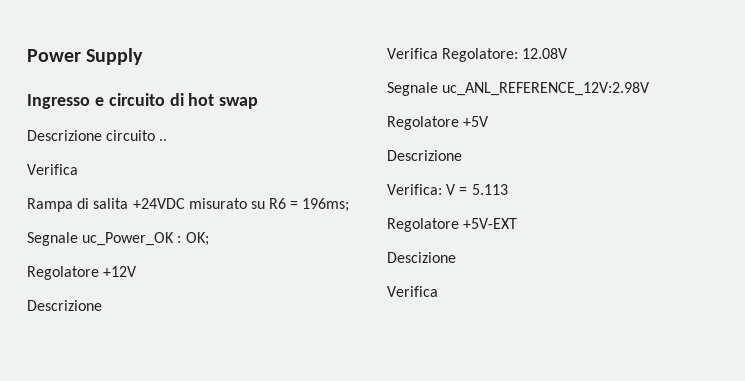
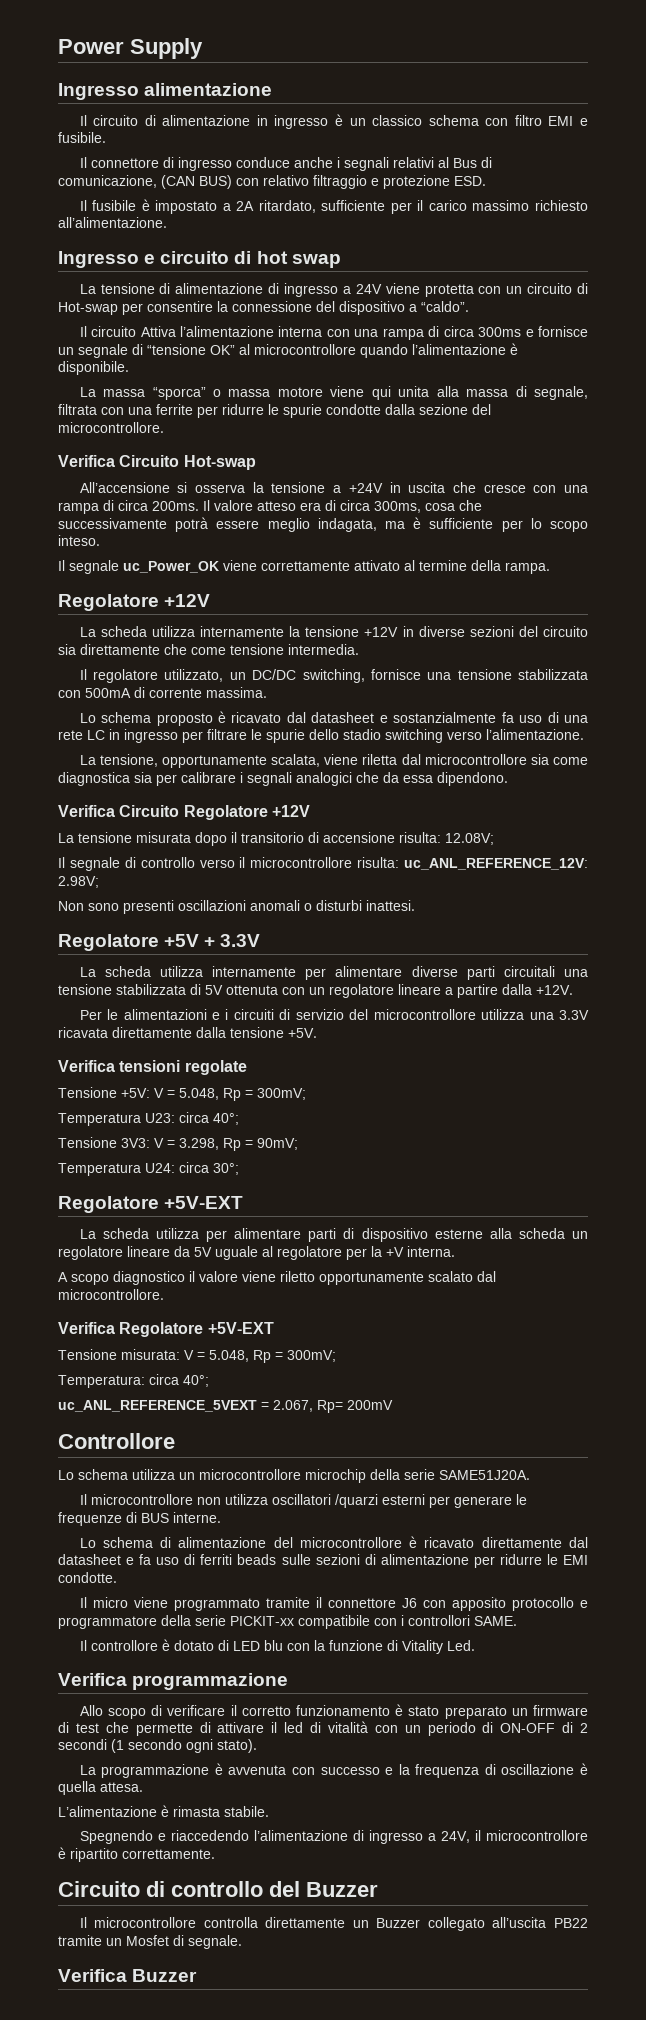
(144, 56) none -> [58,83,273,100] [79,114,588,129] [58,132,106,143] [79,157,492,171] [58,175,486,189] [79,199,589,214] [58,217,167,228] // Ingresso alimentazione // Il circuito di alimentazione in ingresso è un classico schema con filtro EMI e fusibile. // Il connettore di ingresso conduce anche i segnali relativi al Bus di comunicazione, (CAN BUS) con relativo filtraggio e protezione ESD. // Il fusibile è impostato a 2A ritardato, sufficiente per il carico massimo richiesto all’alimentazione.
[27,130,168,141] [27,164,78,175] [27,198,350,212] [27,232,209,246] [27,266,138,280] [27,300,102,311] [387,48,569,62] [387,82,651,96] [387,116,490,130] [387,150,462,161] [387,184,508,195] [387,218,518,232] [387,252,456,263] [387,286,438,297] Descrizione circuito .. // Verifica // Rampa di salita +24VDC misurato su R6 = 196ms; // Segnale uc_Power_OK : OK; // Regolatore +12V // Descrizione // Verifica Regolatore: 12.08V // Segnale uc_ANL_REFERENCE_12V:2.98V // Regolatore +5V // Descrizione // Verifica: V = 5.113 // Regolatore +5V-EXT // Descizione // Verifica -> [79,283,588,297] [58,301,469,315] [79,326,588,340] [58,343,518,358] [58,361,129,375] [79,386,588,400] [58,404,491,418] [58,422,164,433] [58,455,256,470] [79,482,588,493] [58,500,482,514] [58,517,588,532] [58,535,100,546] [58,560,550,574] [58,594,211,611] [79,626,588,637] [58,644,359,655] [79,669,588,683] [58,687,267,698] [79,711,588,726] [58,729,584,743] [79,754,588,768] [58,772,508,786] [58,805,310,820] [58,832,494,846] [58,857,588,871] [58,876,99,888] [58,900,415,914] [58,934,261,951] [79,966,588,980] [58,984,573,998] [79,1009,589,1020] [58,1027,317,1038] [58,1060,247,1075] [58,1087,306,1101] [58,1112,239,1126] [58,1137,298,1151] [58,1162,239,1176] [58,1196,244,1213] [79,1228,588,1242] [58,1246,455,1260] [58,1271,496,1285] [58,1289,164,1300] [58,1322,274,1337] [58,1349,336,1363] [58,1374,209,1388] [58,1400,393,1413] [58,1433,175,1449] [58,1469,530,1483] [79,1494,527,1508] [58,1512,221,1526] [79,1536,588,1548] [58,1554,588,1568] [58,1572,117,1583] [79,1597,589,1611] [58,1615,517,1629] [79,1639,475,1654] [58,1673,289,1690] [79,1704,588,1719] [58,1721,588,1736] [58,1739,257,1753] [79,1763,588,1778] [58,1781,143,1795] [58,1805,269,1817] [79,1830,588,1844] [58,1847,215,1862] [58,1881,378,1897] [79,1917,589,1931] [58,1935,242,1949] [58,1969,198,1982] La tensione di alimentazione di ingresso a 24V viene protetta con un circuito di Hot-swap per consentire la connessione del dispositivo a “caldo”. // Il circuito Attiva l’alimentazione interna con una rampa di circa 300ms e fornisce un segnale di “tensione OK” al microcontrollore quando l’alimentazione è disponibile. // La massa “sporca” o massa motore viene qui unita alla massa di segnale, filtrata con una ferrite per ridurre le spurie condotte dalla sezione del microcontrollore. // Verifica Circuito Hot-swap // All’accensione si osserva la tensione a +24V in uscita che cresce con una rampa di circa 200ms. Il valore atteso era di circa 300ms, cosa che successivamente potrà essere meglio indagata, ma è sufficiente per lo scopo inteso. // Il segnale uc_Power_OK viene correttamente attivato al termine della rampa. // Regolatore +12V // La scheda utilizza internamente la tensione +12V in diverse sezioni del circuito sia direttamente che come tensione intermedia. // Il regolatore utilizzato, un DC/DC switching, fornisce una tensione stabilizzata con 500mA di corrente massima. // Lo schema proposto è ricavato dal datasheet e sostanzialmente fa uso di una rete LC in ingresso per filtrare le spurie dello stadio switching verso l’alimentazione. // La tensione, opportunamente scalata, viene riletta dal microcontrollore sia come diagnostica sia per calibrare i segnali analogici che da essa dipendono. // Verifica Circuito Regolatore +12V // La tensione misurata dopo il transitorio di accensione risulta: 12.08V; // Il segnale di controllo verso il microcontrollore risulta: uc_ANL_REFERENCE_12V: 2.98V; // Non sono presenti oscillazioni anomali o disturbi inattesi. // Regolatore +5V + 3.3V // La scheda utilizza internamente per alimentare diverse parti circuitali una tensione stabilizzata di 5V ottenuta con un regolatore lineare a partire dalla +12V. // Per le alimentazioni e i circuiti di servizio del microcontrollore utilizza una 3.3V ricavata direttamente dalla tensione +5V. // Verifica tensioni regolate // Tensione +5V: V = 5.048, Rp = 300mV; // Temperatura U23: circa 40°; // Tensione 3V3: V = 3.298, Rp = 90mV; // Temperatura U24: circa 30°; // Regolatore +5V-EXT // La scheda utilizza per alimentare parti di dispositivo esterne alla scheda un regolatore lineare da 5V uguale al regolatore per la +V interna. // A scopo diagnostico il valore viene riletto opportunamente scalato dal microcontrollore. // Verifica Regolatore +5V-EXT // Tensione misurata: V = 5.048, Rp = 300mV; // Temperatura: circa 40°; // uc_ANL_REFERENCE_5VEXT = 2.067, Rp= 200mV // Controllore // Lo schema utilizza un microcontrollore microchip della serie SAME51J20A. // Il microcontrollore non utilizza oscillatori /quarzi esterni per generare le frequenze di BUS interne. // Lo schema di alimentazione del microcontrollore è ricavato direttamente dal datasheet e fa uso di ferriti beads sulle sezioni di alimentazione per ridurre le EMI condotte. // Il micro viene programmato tramite il connettore J6 con apposito protocollo e programmatore della serie PICKIT-xx compatibile con i controllori SAME. // Il controllore è dotato di LED blu con la funzione di Vitality Led. // Verifica programmazione // Allo scopo di verificare il corretto funzionamento è stato preparato un firmware di test che permette di attivare il led di vitalità con un periodo di ON-OFF di 2 secondi (1 secondo ogni stato). // La programmazione è avvenuta con successo e la frequenza di oscillazione è quella attesa. // L’alimentazione è rimasta stabile. // Spegnendo e riaccedendo l’alimentazione di ingresso a 24V, il microcontrollore è ripartito correttamente. // Circuito di controllo del Buzzer // Il microcontrollore controlla direttamente un Buzzer collegato all’uscita PB22 tramite un Mosfet di segnale. // Verifica Buzzer

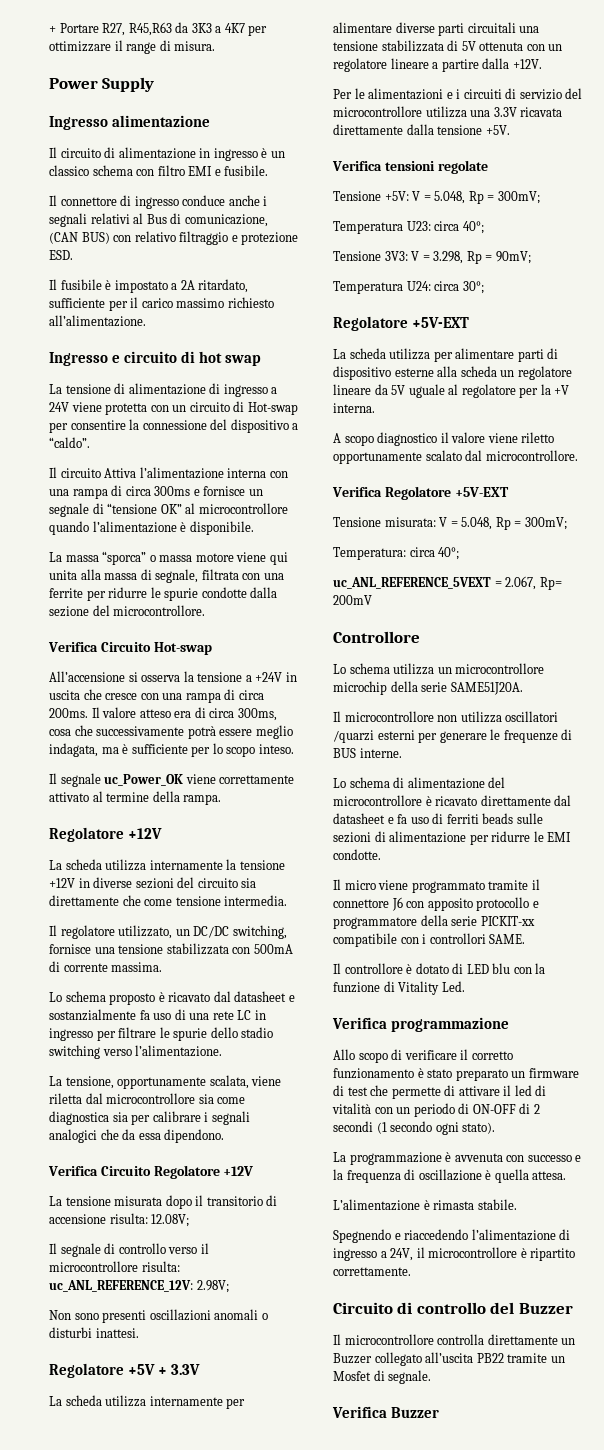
(58, 46) none -> [49,22,268,36] [49,40,216,54] + Portare R27, R45,R63 da 3K3 a 4K7 per ottimizzare il range di misura. //

